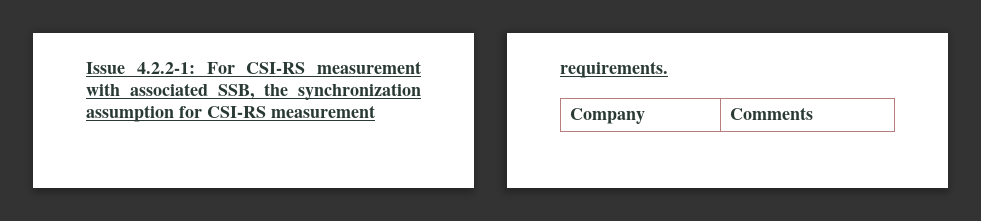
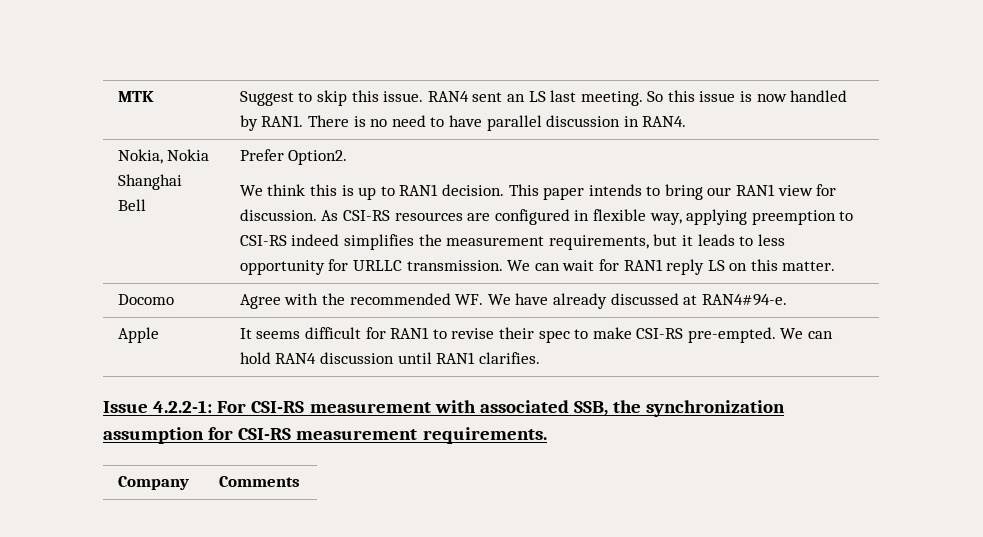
(86, 68) none -> [117,91,154,102] [239,90,848,106] [239,115,687,131] [117,149,210,164] [117,174,182,190] [117,199,146,211] [239,149,348,165] [239,184,837,200] [239,209,854,225] [239,234,785,250] [239,259,836,275] [117,294,174,305] [239,293,787,309] [117,327,159,343] [239,327,834,343] [239,352,540,364] MTK | Suggest to skip this issue. RAN4 sent an LS last meeting. So this issue is now handled by RAN1. There is no need to have parallel discussion in RAN4. // Nokia, Nokia Shanghai Bell | Prefer Option2. // We think this is up to RAN1 decision. This paper intends to bring our RAN1 view for discussion. As CSI-RS resources are configured in flexible way, applying preemption to CSI-RS indeed simplifies the measurement requirements, but it leads to less opportunity for URLLC transmission. We can wait for RAN1 reply LS on this matter. // Docomo | Agree with the recommended WF. We have already discussed at RAN4#94-e. // Apple | It seems difficult for RAN1 to revise their spec to make CSI-RS pre-empted. We can hold RAN4 discussion until RAN1 clarifies. //

